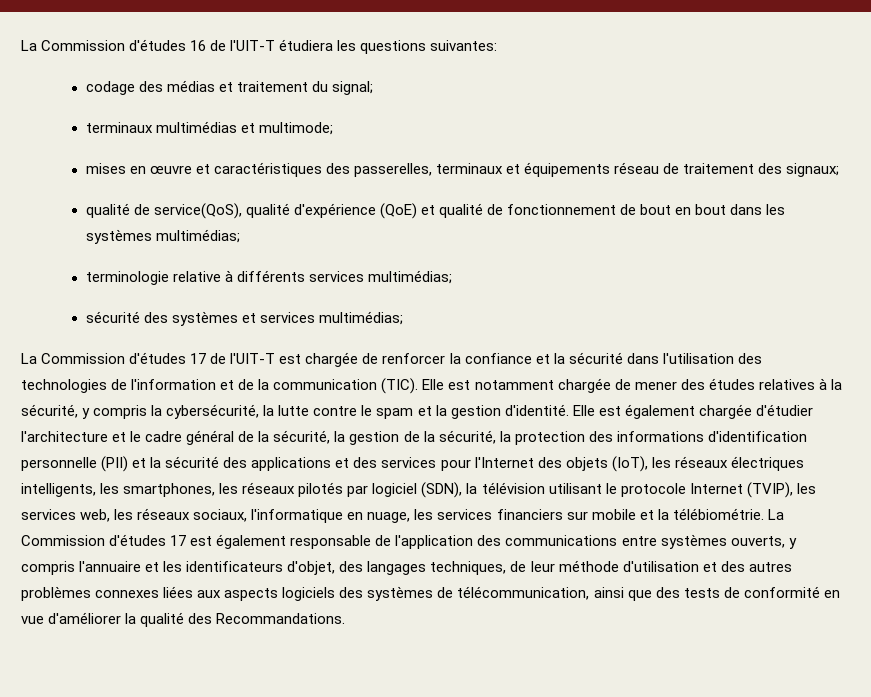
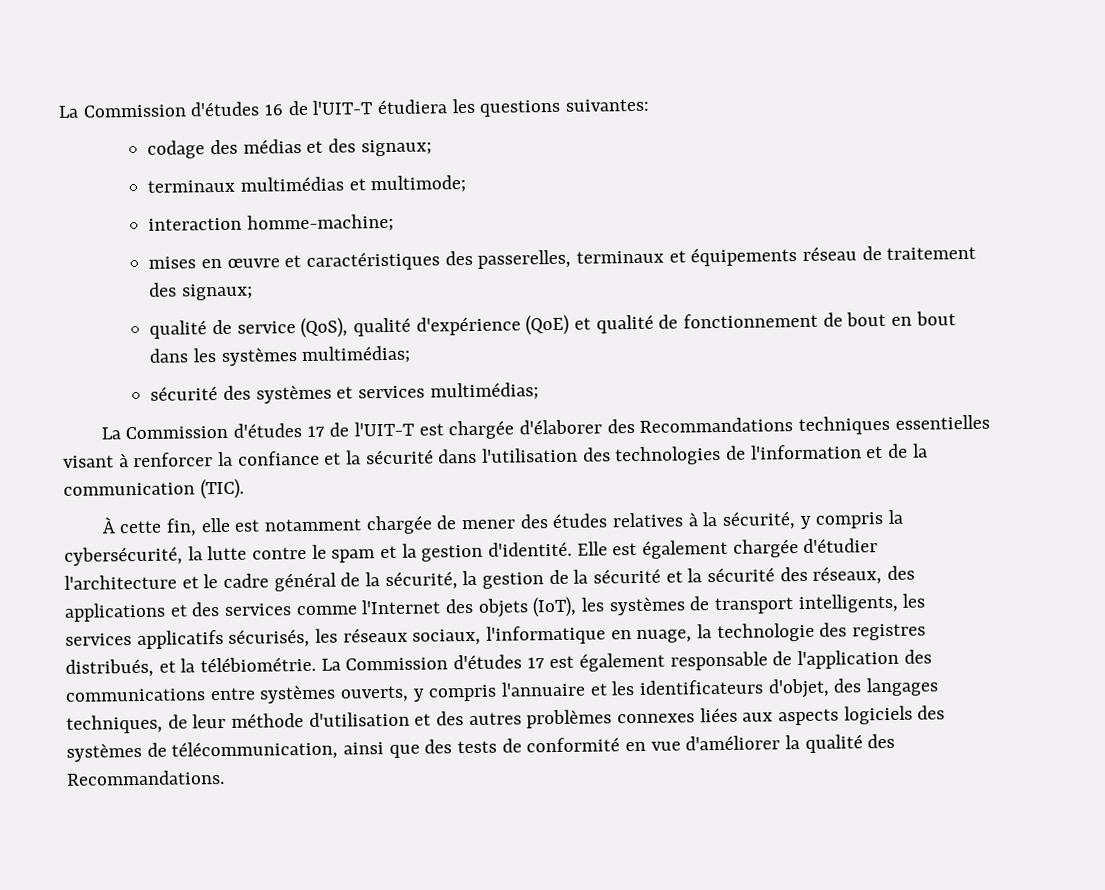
[236,81,373,95] traitement du signal; -> [328,138,432,157] des signaux;
(333, 128) none -> [148,213,395,233] // interaction homme-machine;
[153,203,242,219] service(QoS), -> [236,317,349,339] service (QoS),
[85,270,452,285] // terminologie relative à différents services multimédias; -> (411, 355) none
[362,353,379,364] de -> [518,414,990,436] [63,453,129,468] d'élaborer des Recommandations techniques essentielles visant à
[422,379,445,390] Elle -> [101,517,231,537] // À cette fin, elle
[438,430,807,445] [21,456,129,472] sécurité, la protection des informations d'identification personnelle (PII) -> [593,568,662,584] sécurité
(248, 462) none -> [812,565,916,585] réseaux, des
[440,459,471,471] pour -> [295,605,358,616] comme
[674,456,804,471] [21,482,816,498] [21,509,111,522] réseaux électriques intelligents, les smartphones, les réseaux pilotés par logiciel (SDN), la télévision utilisant le protocole Internet (TVIP), les services web, -> [608,593,926,616] [65,628,311,650] systèmes de transport intelligents, les services applicatifs sécurisés,
[414,509,636,520] les services financiers sur mobile -> [697,622,927,643] [65,658,154,678] la technologie des registres distribués,

